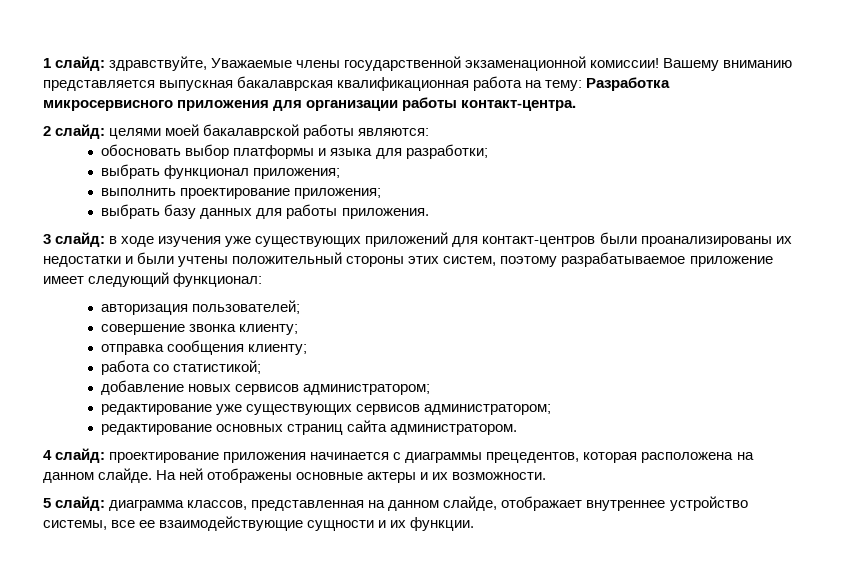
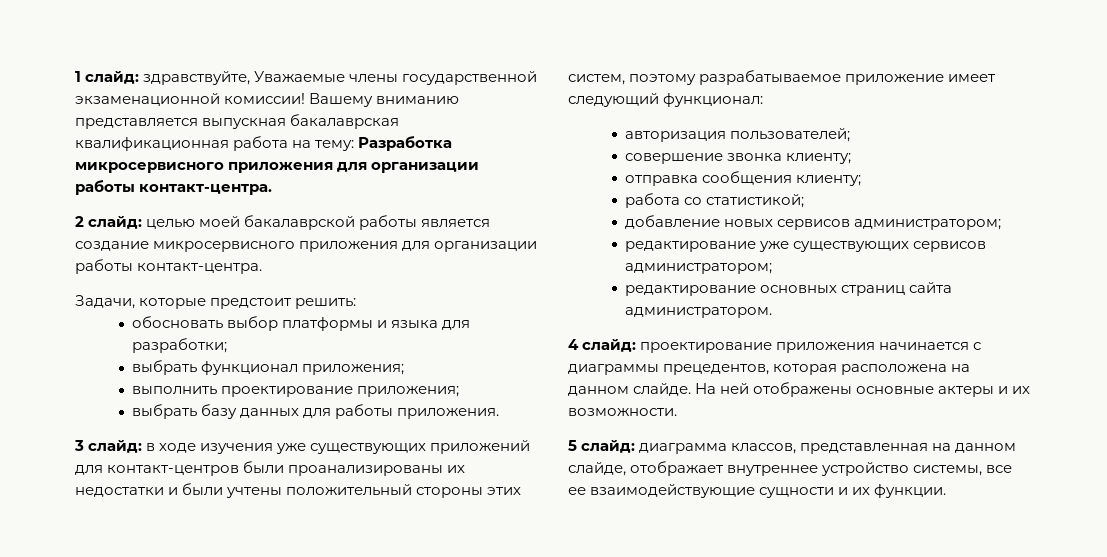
[109,128,162,139] целями -> [146,219,196,229] целью
[358,128,430,136] являются: -> [421,219,491,227] [75,241,538,252] [75,259,263,274] [75,295,357,309] является создание микросервисного приложения для организации работы контакт-центра. // Задачи, которые предстоит решить:

